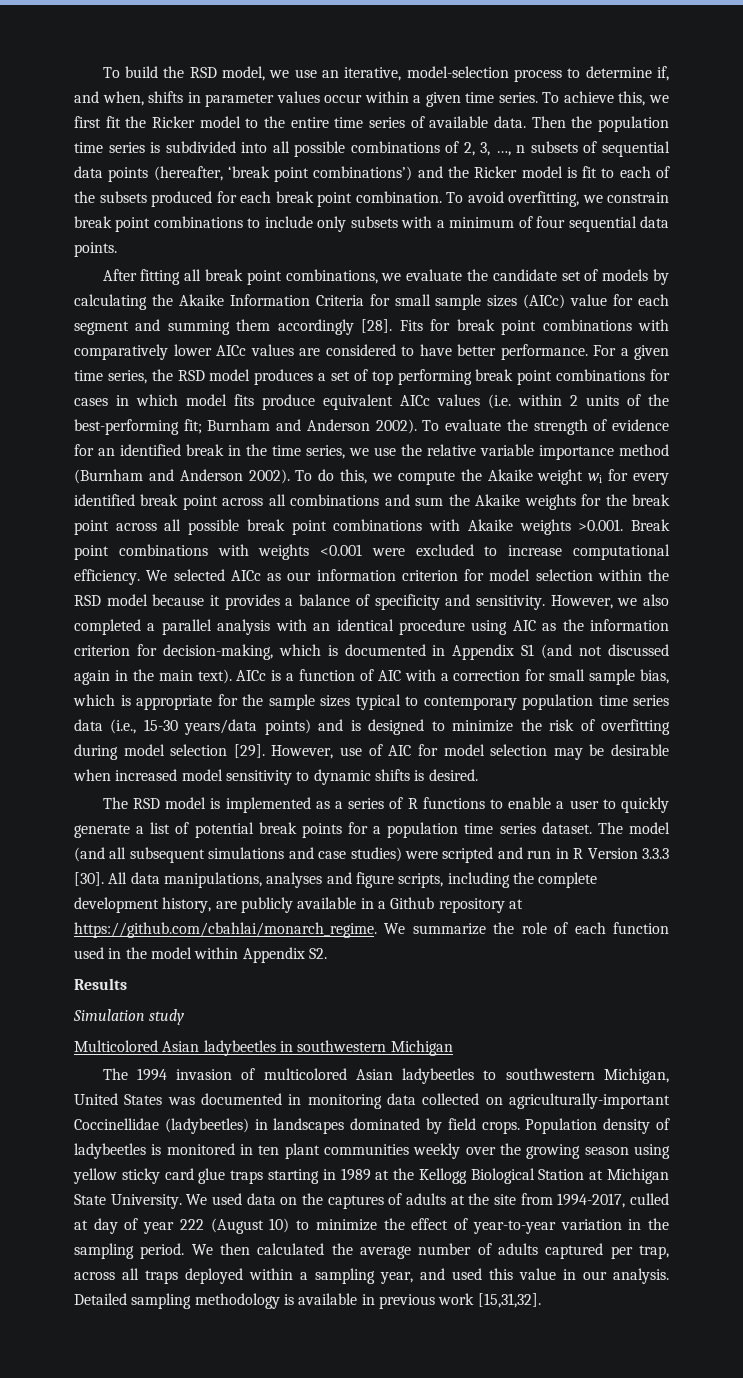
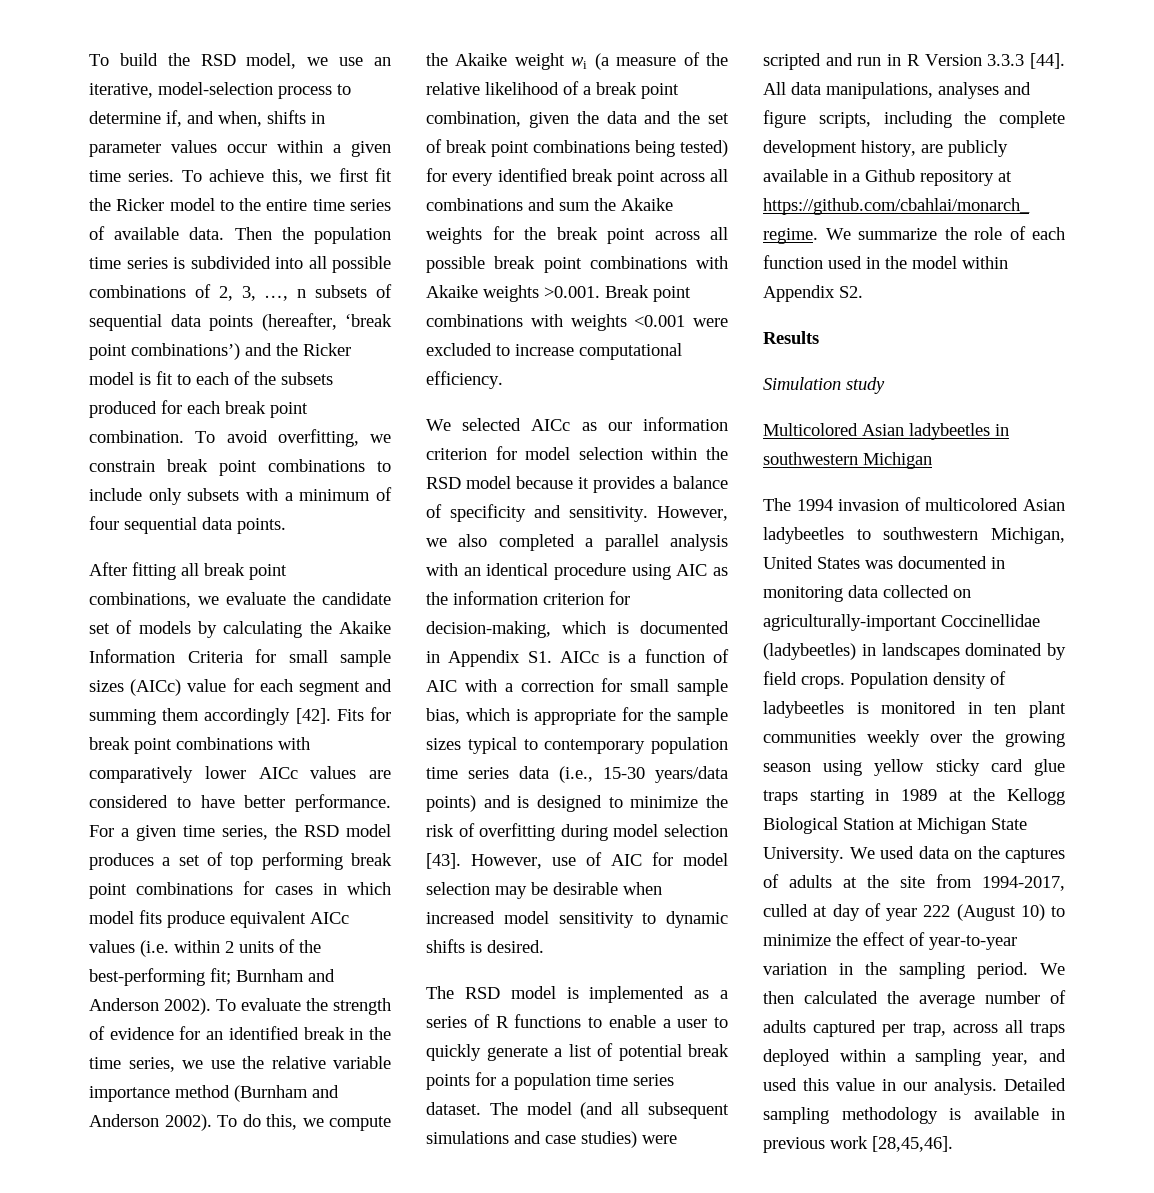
[361,319,393,333] [28]. -> [295,708,331,724] [42].
(603, 478) none -> [594,52,728,70] [426,81,679,99] [426,111,729,128] [426,139,728,157] (a measure of the relative likelihood of a break point combination, given the data and the set of break point combinations being tested)
(140, 577) none -> (503, 380) //
[521,644,670,659] [74,669,232,685] S1 (and not discussed again in the main text). -> [527,651,552,663] S1.
[233,744,265,758] [29]. -> [426,853,461,869] [43].
[74,872,104,886] [30]. -> [1030,53,1065,69] [44].
[477,1293,541,1308] [15,31,32]. -> [872,1136,953,1152] [28,45,46].

